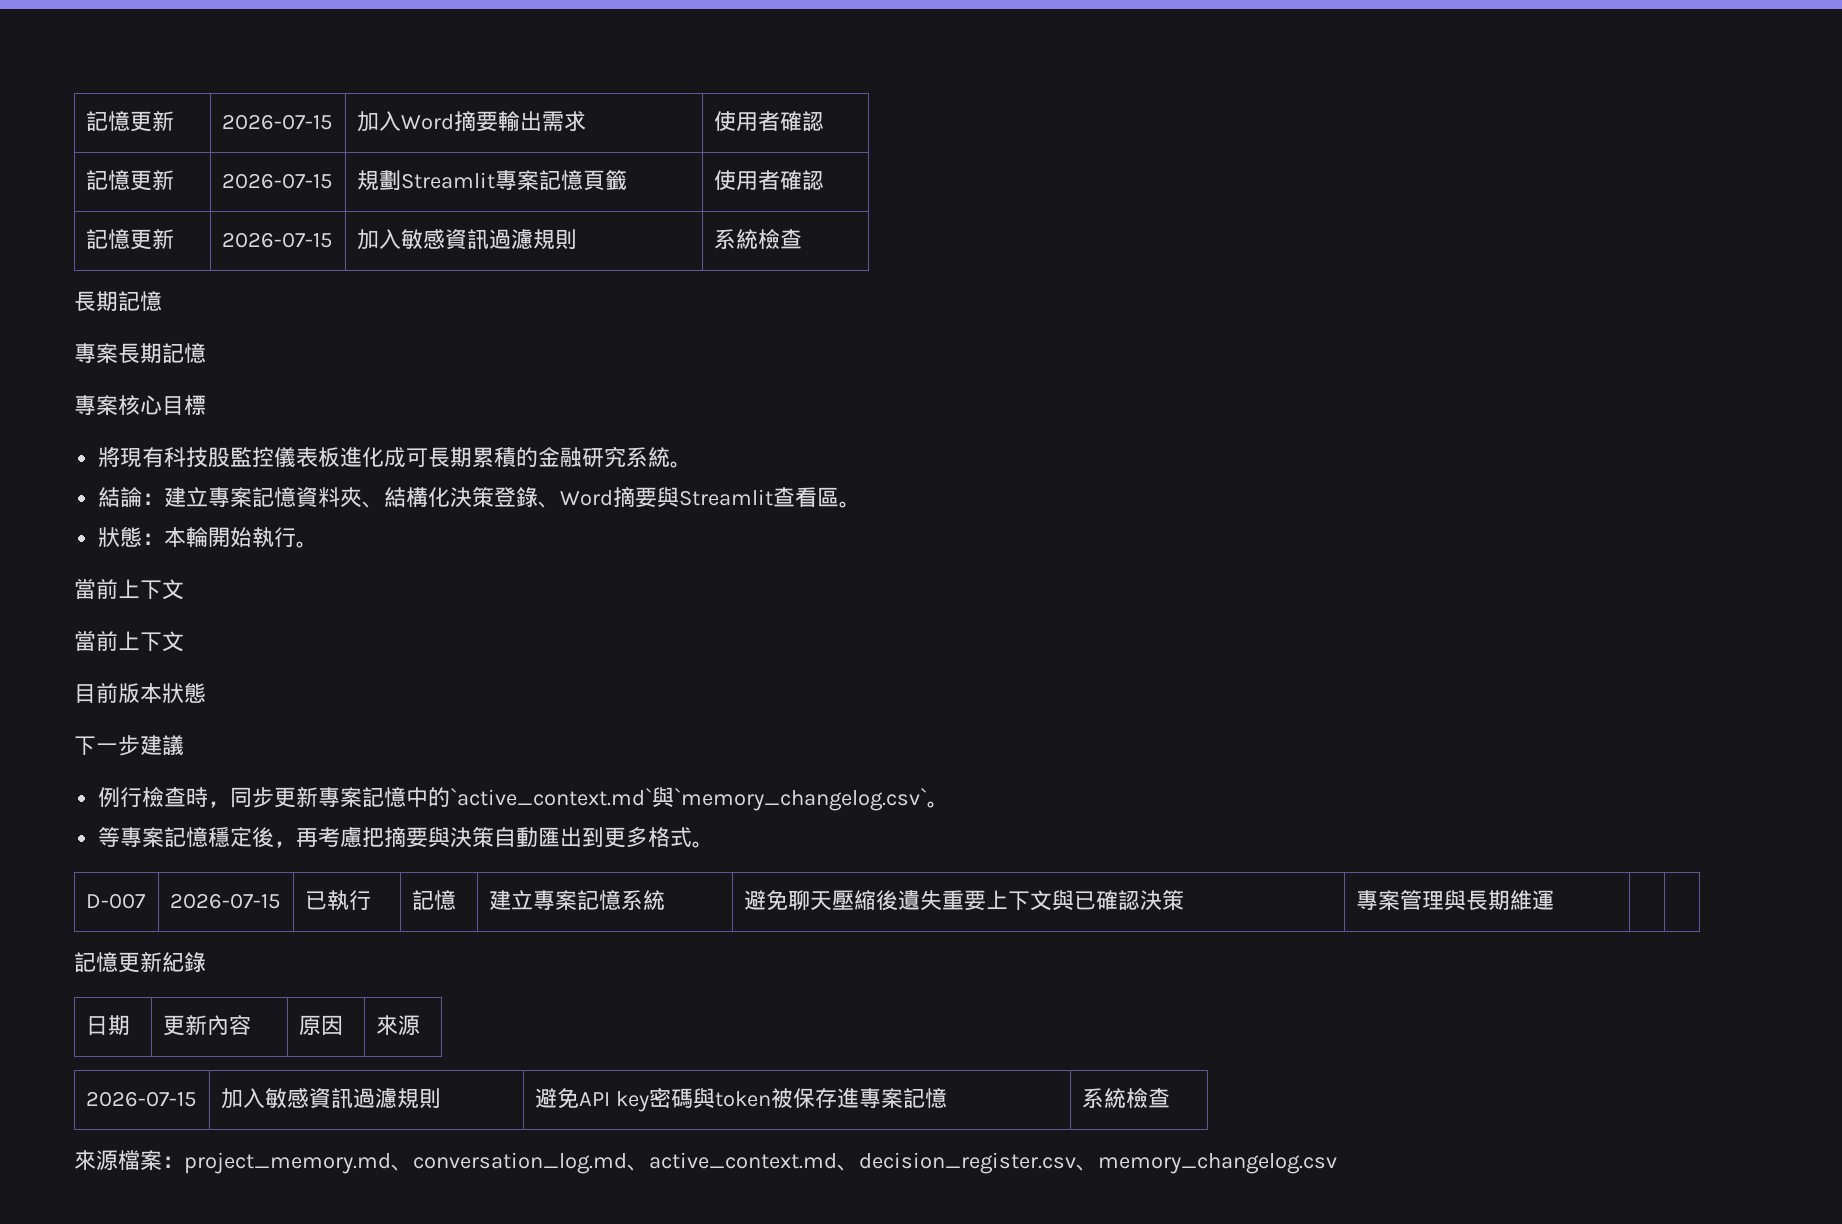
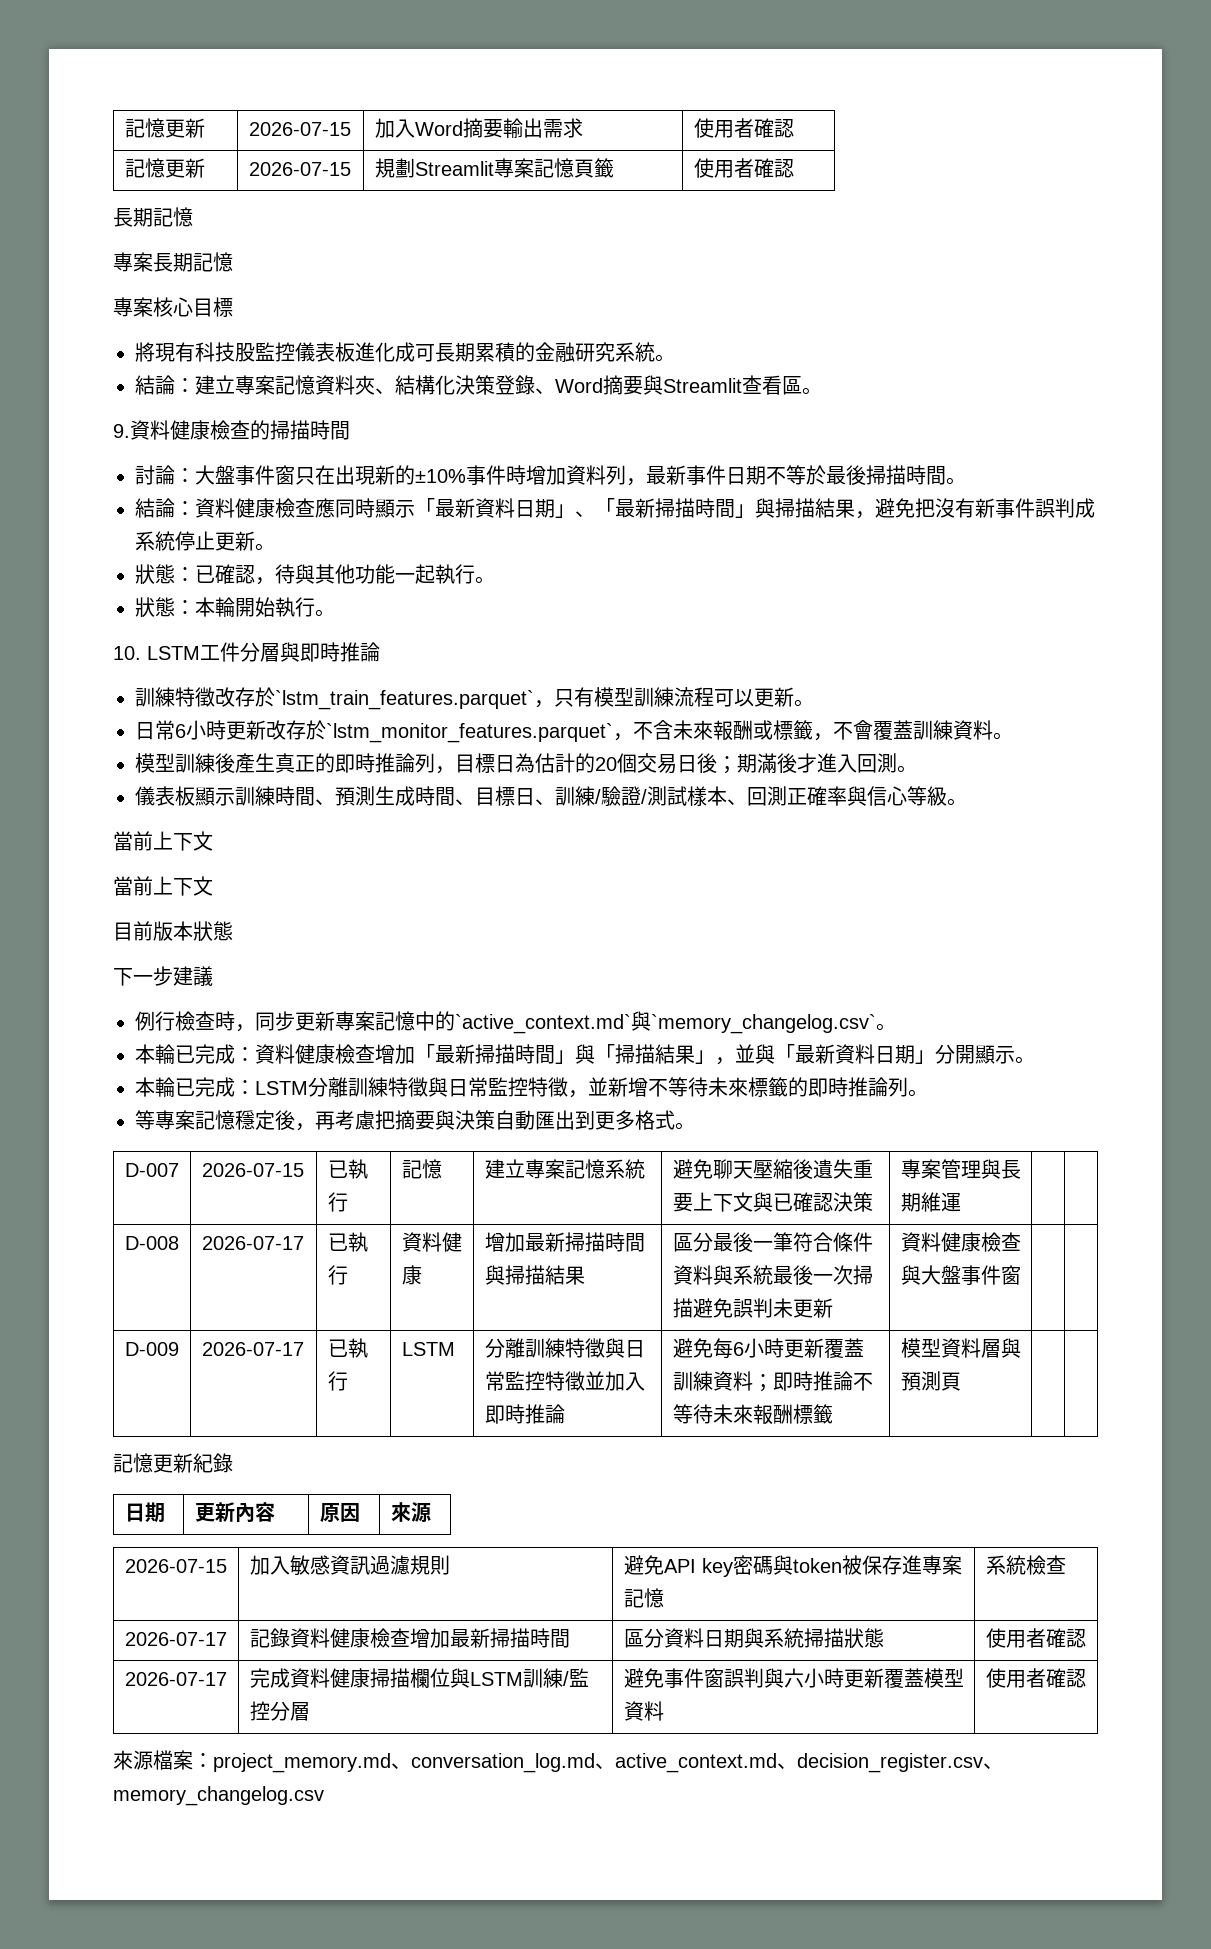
[86,229,175,250] [222,232,333,248] [357,229,578,250] [714,229,803,249] // 記憶更新 | 2026-07-15 | 加入敏感資訊過濾規則 | 系統檢查 -> (794, 168) none
(862, 504) none -> [113,420,350,440] [135,465,966,486] [135,498,1095,519] [135,531,275,551] [135,564,495,585] // 9.資料健康檢查的掃描時間 // 討論：大盤事件窗只在出現新的±10%事件時增加資料列，最新事件日期不等於最後掃描時間。 // 結論：資料健康檢查應同時顯示「最新資料日期」、「最新掃描時間」與掃描結果，避免把沒有新事件誤判成系統停止更新。 // 狀態：已確認，待與其他功能一起執行。
(319, 544) none -> [113,642,380,662] [135,687,814,710] [135,720,1013,743] [135,753,917,774] [135,786,967,807] // 10. LSTM工件分層與即時推論 // 訓練特徵改存於`lstm_train_features.parquet`，只有模型訓練流程可以更新。 // 日常6小時更新改存於`lstm_monitor_features.parquet`，不含未來報酬或標籤，不會覆蓋訓練資料。 // 模型訓練後產生真正的即時推論列，目標日為估計的20個交易日後；期滿後才進入回測。 // 儀表板顯示訓練時間、預測生成時間、目標日、訓練/驗證/測試樣本、回測正確率與信心等級。
(950, 804) none -> [135,1044,1035,1065] [135,1077,928,1098] // 本輪已完成：資料健康檢查增加「最新掃描時間」與「掃描結果」，並與「最新資料日期」分開顯示。 // 本輪已完成：LSTM分離訓練特徵與日常監控特徵，並新增不等待未來標籤的即時推論列。
(1555, 900) none -> [124,1236,179,1250] [201,1236,304,1250] [327,1232,368,1252] [327,1265,348,1285] [401,1232,462,1252] [401,1265,422,1285] [484,1232,645,1252] [484,1265,585,1285] [672,1232,873,1252] [672,1265,873,1285] [672,1298,833,1318] [900,1232,1021,1252] [900,1265,1021,1285] [124,1342,179,1356] [201,1342,304,1356] [327,1338,368,1358] [327,1371,348,1391] [401,1342,455,1356] [484,1338,645,1358] [484,1371,645,1391] [484,1404,565,1424] [672,1338,864,1359] [672,1371,873,1392] [672,1404,833,1425] [900,1338,1021,1358] [900,1371,961,1391] // D-008 | 2026-07-17 | 已執行 | 資料健康 | 增加最新掃描時間與掃描結果 | 區分最後一筆符合條件資料與系統最後一次掃描避免誤判未更新 | 資料健康檢查與大盤事件窗 | | // D-009 | 2026-07-17 | 已執行 | LSTM | 分離訓練特徵與日常監控特徵並加入即時推論 | 避免每6小時更新覆蓋訓練資料；即時推論不等待未來報酬標籤 | 模型資料層與預測頁 | |
(1171, 1098) none -> [124,1632,227,1646] [249,1628,570,1648] [623,1628,884,1649] [985,1628,1086,1648] [124,1672,227,1686] [249,1668,589,1688] [249,1701,310,1721] [623,1668,964,1688] [623,1701,664,1721] [985,1668,1086,1688] // 2026-07-17 | 記錄資料健康檢查增加最新掃描時間 | 區分資料日期與系統掃描狀態 | 使用者確認 // 2026-07-17 | 完成資料健康掃描欄位與LSTM訓練/監控分層 | 避免事件窗誤判與六小時更新覆蓋模型資料 | 使用者確認

